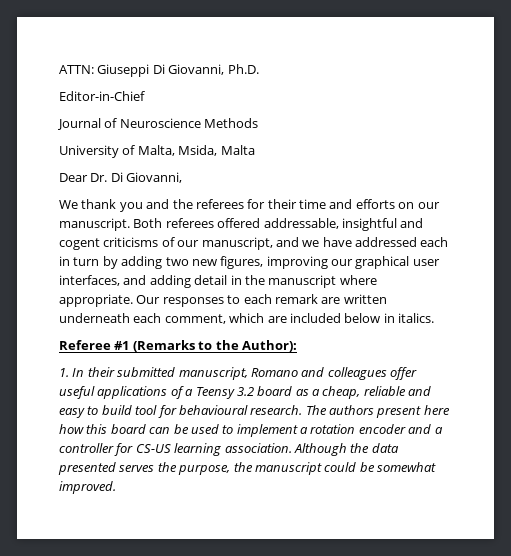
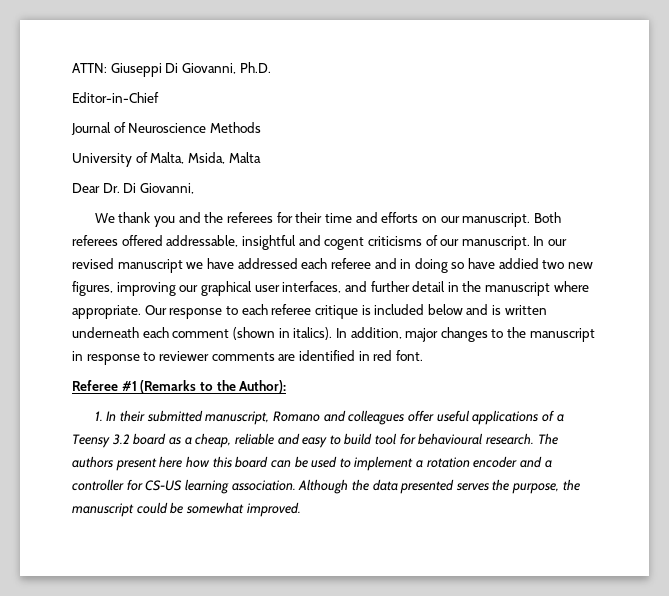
[201,237,449,250] [59,256,163,269] manuscript, and we have addressed each in turn by adding -> [461,236,568,250] [72,258,539,273] manuscript. In our revised manuscript we have addressed each referee and in doing so have addied
[149,275,191,288] adding -> [370,281,410,292] further
[162,297,224,307] responses -> [169,308,223,319] response
[274,294,387,304] [59,313,434,324] remark are written underneath each comment, which are included below in italics. -> [271,304,547,319] [72,327,595,342] [72,350,423,365] referee critique is included below and is written underneath each comment (shown in italics). In addition, major changes to the manuscript in response to reviewer comments are identified in red font.

